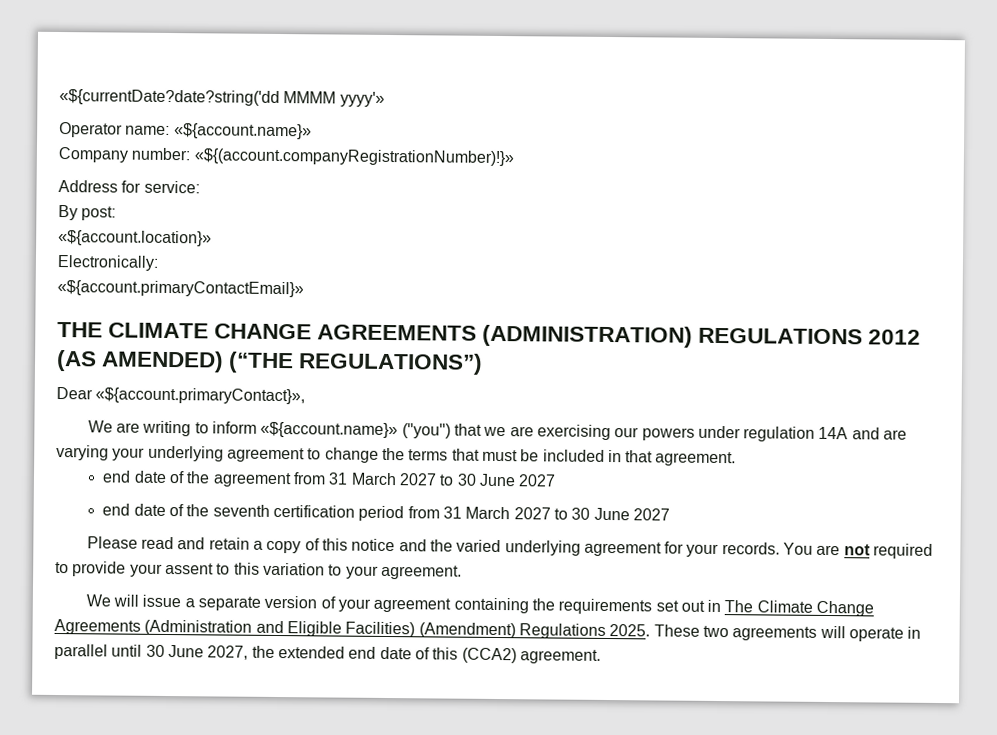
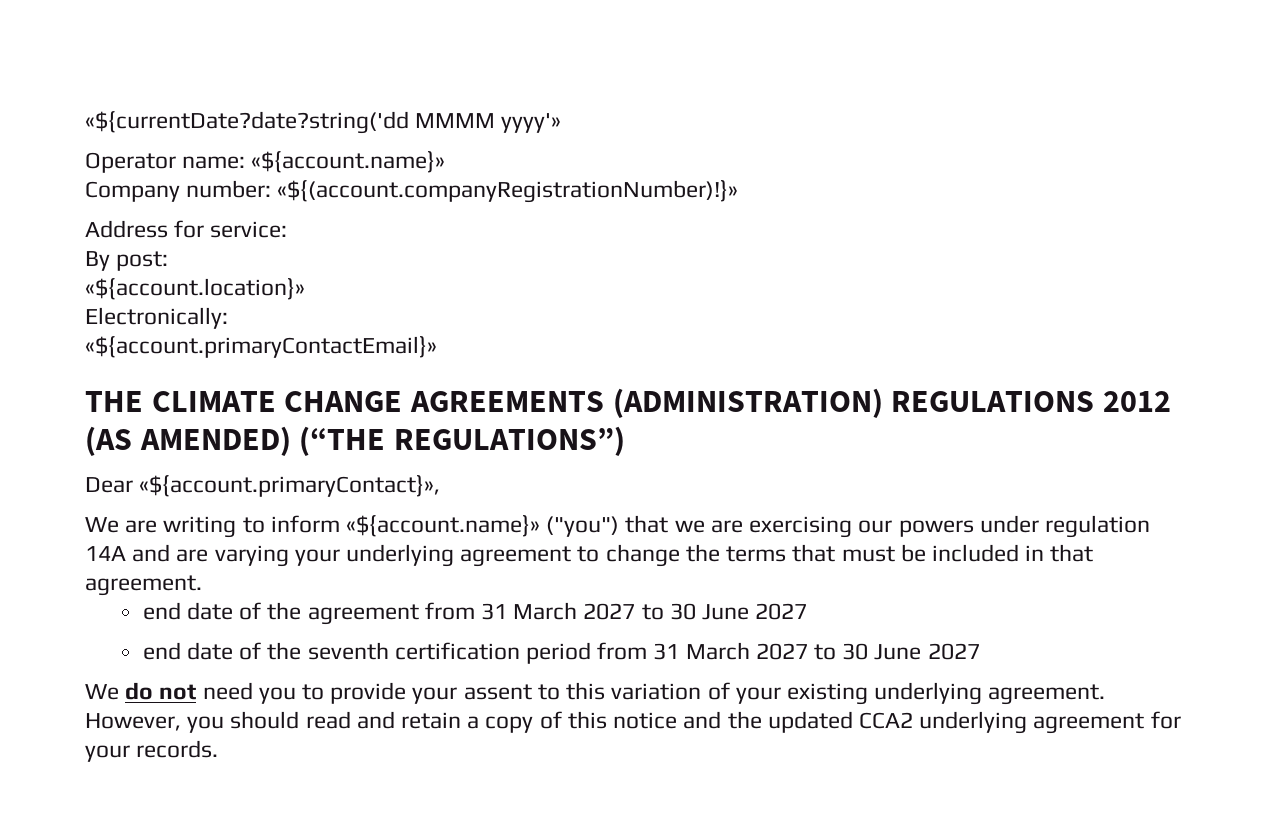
[86,536,138,549] Please -> [85,682,1106,705] [85,711,300,733] We do not need you to provide your assent to this variation of your existing underlying agreement. However, you should
[456,539,502,553] varied -> [767,711,913,733] updated CCA2
[783,542,934,559] [55,561,462,580] [85,594,875,617] [54,618,922,642] [54,643,601,664] You are not required to provide your assent to this variation to your agreement. // We will issue a separate version of your agreement containing the requirements set out in The Climate Change Agreements (Administration and Eligible Facilities) (Amendment) Regulations 2025. These two agreements will operate in parallel until 30 June 2027, the extended end date of this (CCA2) agreement. -> (219, 749) none

